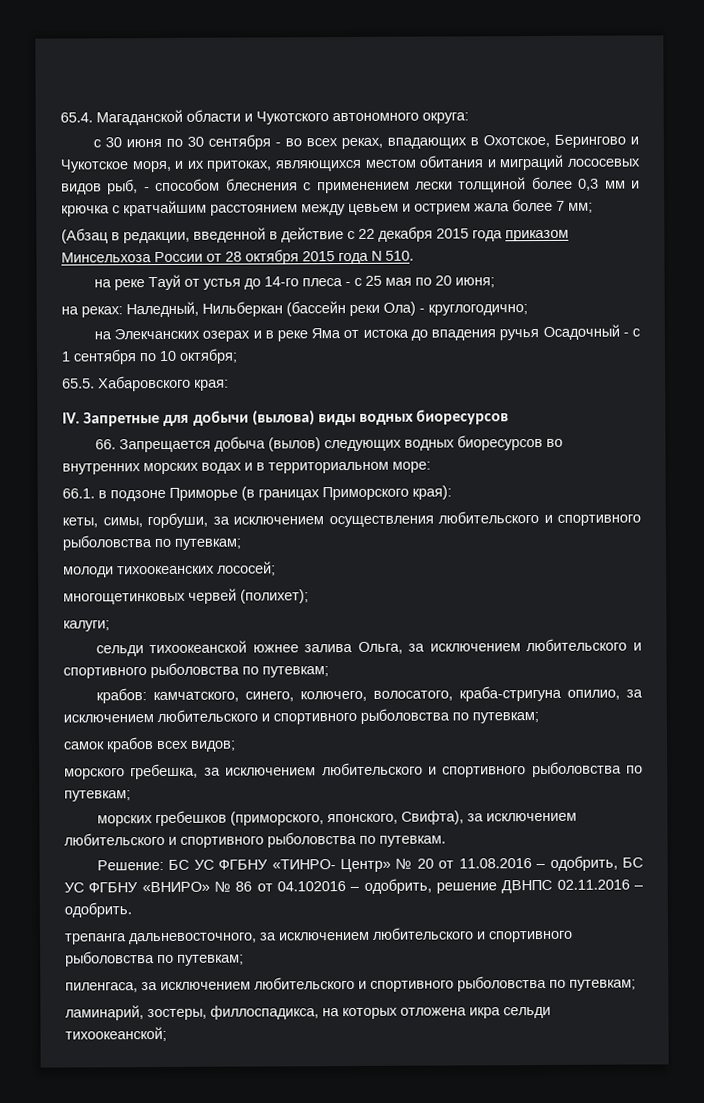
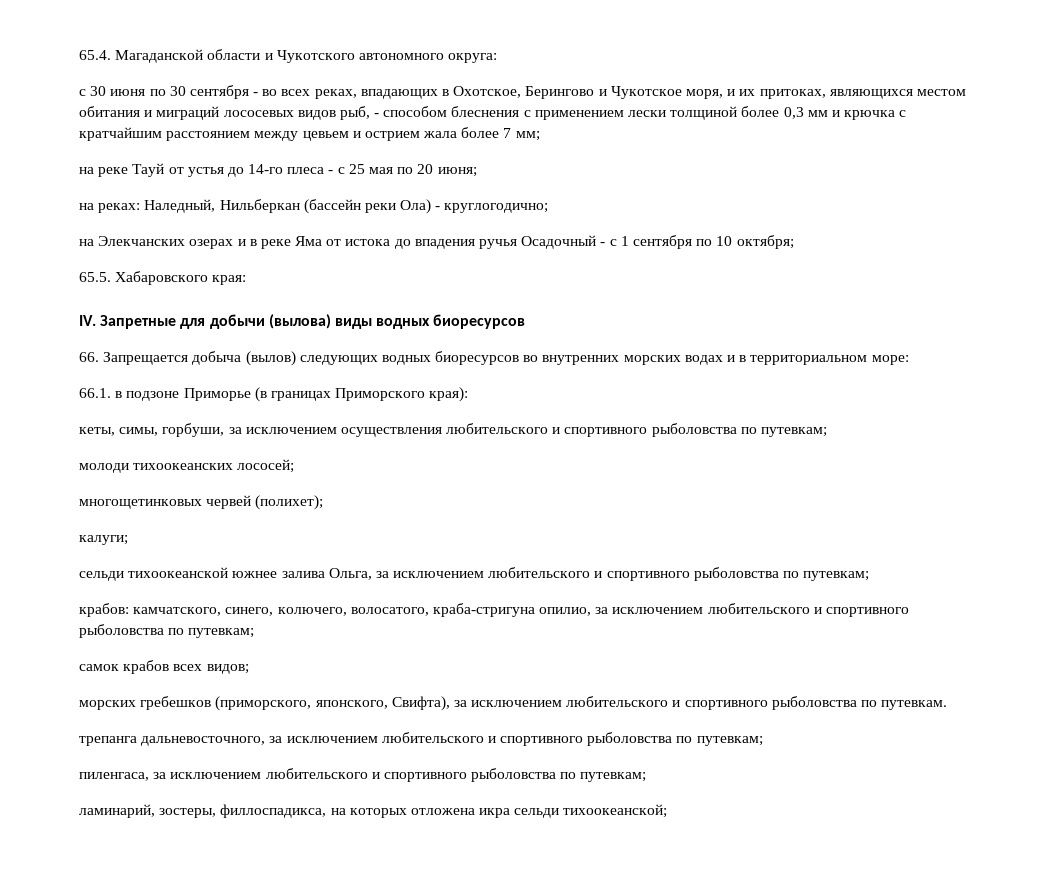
[61,226,569,244] [61,249,414,265] // (Абзац в редакции, введенной в действие с 22 декабря 2015 года приказом Минсельхоза России от 28 октября 2015 года N 510. -> (540, 136) none
[64,761,643,780] [64,790,131,802] // морского гребешка, за исключением любительского и спортивного рыболовства по путевкам; -> (249, 669) none
[96,855,643,873] [64,878,644,894] [64,902,132,918] // Решение: БС УС ФГБНУ «ТИНРО- Центр» № 20 от 11.08.2016 – одобрить, БС УС ФГБНУ «ВНИРО» № 86 от 04.102016 – одобрить, решение ДВНПС 02.11.2016 – одобрить. -> (948, 705) none

